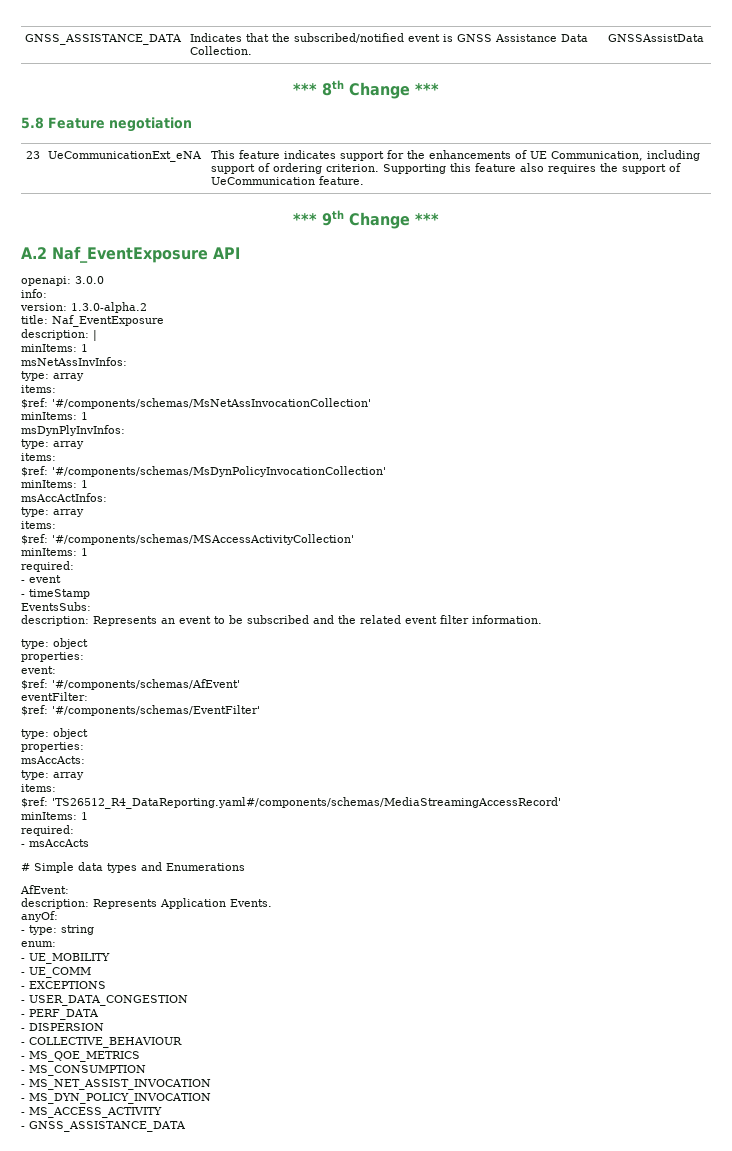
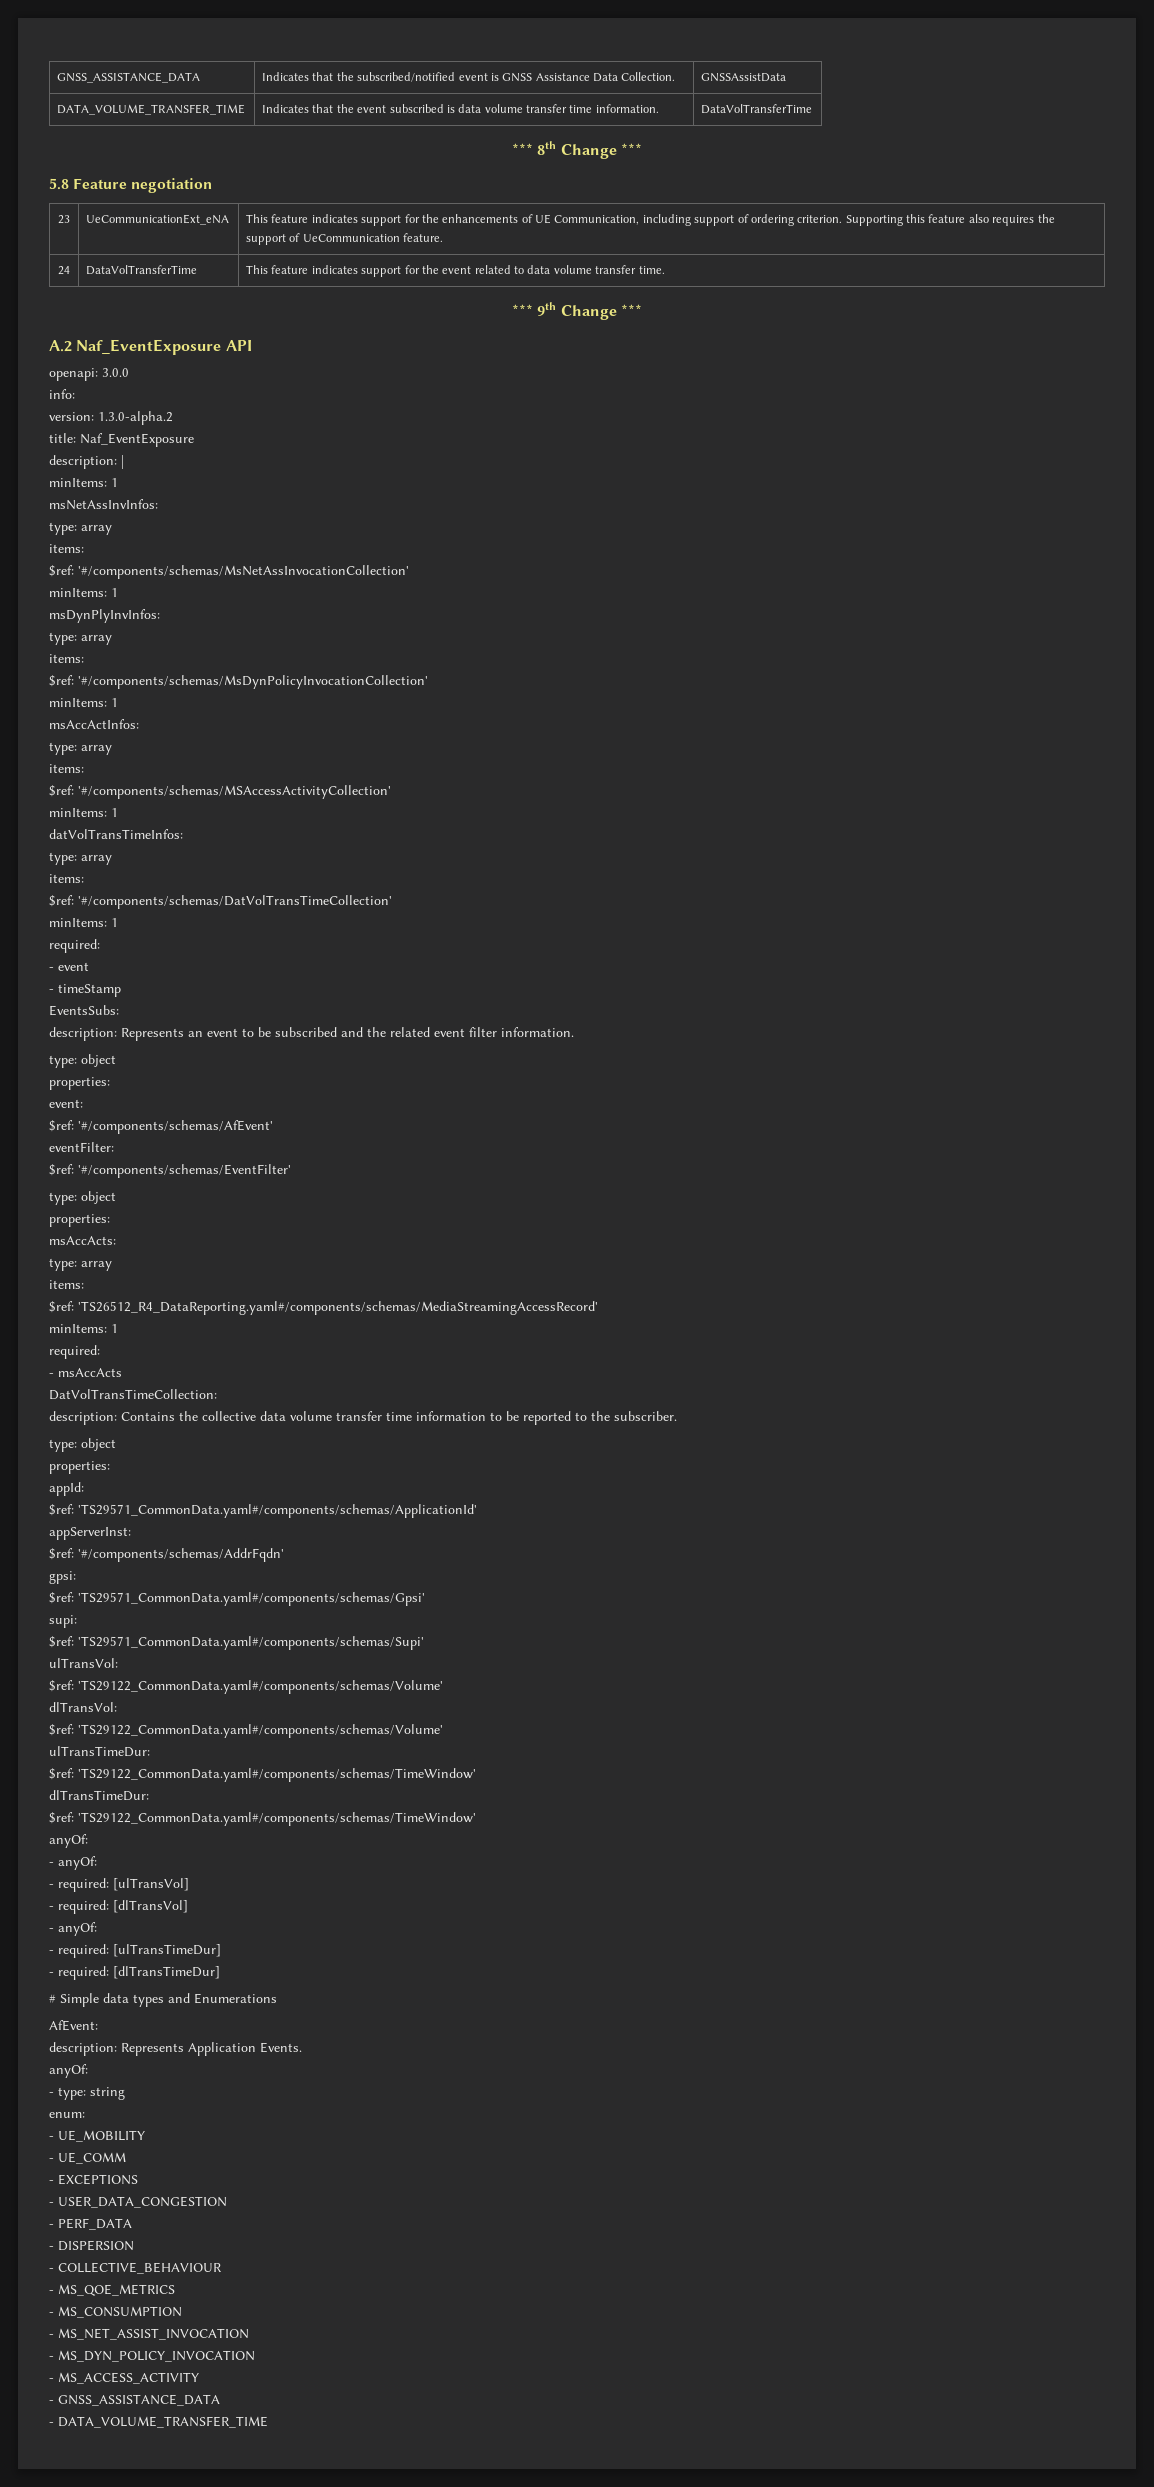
(705, 38) none -> [57,104,246,115] [262,104,659,113] [701,104,813,114] // DATA_VOLUME_TRANSFER_TIME | Indicates that the event subscribed is data volume transfer time information. | DataVolTransferTime
(365, 180) none -> [58,266,70,275] [86,265,198,275] [246,265,665,277] // 24 | DataVolTransferTime | This feature indicates support for the event related to data volume transfer time.
(88, 552) none -> [49,829,183,839] [49,852,112,865] [49,874,84,883] [49,895,392,909] [49,918,118,927] // datVolTransTimeInfos: // type: array // items: // $ref: '#/components/schemas/DatVolTransTimeCollection' // minItems: 1
(89, 843) none -> [49,1389,217,1400] [49,1411,677,1425] [49,1438,116,1452] [49,1461,110,1474] [49,1482,84,1496] [49,1504,477,1518] [49,1527,131,1540] [49,1548,284,1562] [49,1571,76,1584] [49,1592,425,1606] [49,1615,77,1628] [49,1636,424,1650] [49,1658,118,1668] [49,1680,443,1694] [49,1702,117,1712] [49,1724,443,1738] [49,1746,150,1757] [49,1768,476,1782] [49,1790,149,1801] [49,1812,476,1826] [49,1834,88,1848] [49,1856,97,1870] [49,1878,189,1892] [49,1900,188,1914] [49,1922,97,1936] [49,1944,221,1958] [49,1966,220,1980] // DatVolTransTimeCollection: // description: Contains the collective data volume transfer time information to be reported to the subscriber. // type: object // properties: // appId: // $ref: 'TS29571_CommonData.yaml#/components/schemas/ApplicationId' // appServerInst: // $ref: '#/components/schemas/AddrFqdn' // gpsi: // $ref: 'TS29571_CommonData.yaml#/components/schemas/Gpsi' // supi: // $ref: 'TS29571_CommonData.yaml#/components/schemas/Supi' // ulTransVol: // $ref: 'TS29122_CommonData.yaml#/components/schemas/Volume' // dlTransVol: // $ref: 'TS29122_CommonData.yaml#/components/schemas/Volume' // ulTransTimeDur: // $ref: 'TS29122_CommonData.yaml#/components/schemas/TimeWindow' // dlTransTimeDur: // $ref: 'TS29122_CommonData.yaml#/components/schemas/TimeWindow' // anyOf: // - anyOf: // - required: [ulTransVol] // - required: [dlTransVol] // - anyOf: // - required: [ulTransTimeDur] // - required: [dlTransTimeDur]
(186, 1126) none -> [49,2416,268,2428] // - DATA_VOLUME_TRANSFER_TIME

